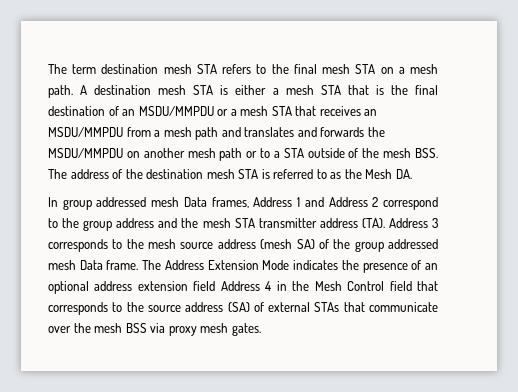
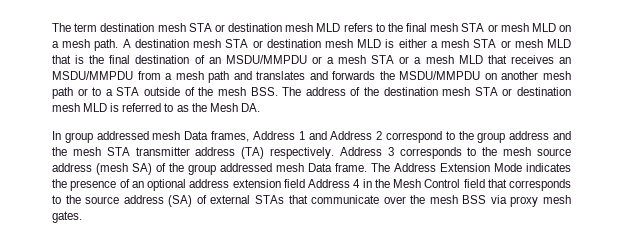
(217, 69) none -> [214,23,341,32] or destination mesh MLD
(376, 69) none -> [487,23,556,32] or mesh MLD
(214, 90) none -> [252,39,382,48] or destination mesh MLD
(341, 90) none -> [500,39,572,48] or mesh MLD
(292, 111) none -> [399,55,483,64] or a mesh MLD
(259, 174) none -> [502,87,571,96] [52,103,108,112] or destination mesh MLD
[361,218,385,228] (TA). -> [241,147,335,159] (TA) respectively.

